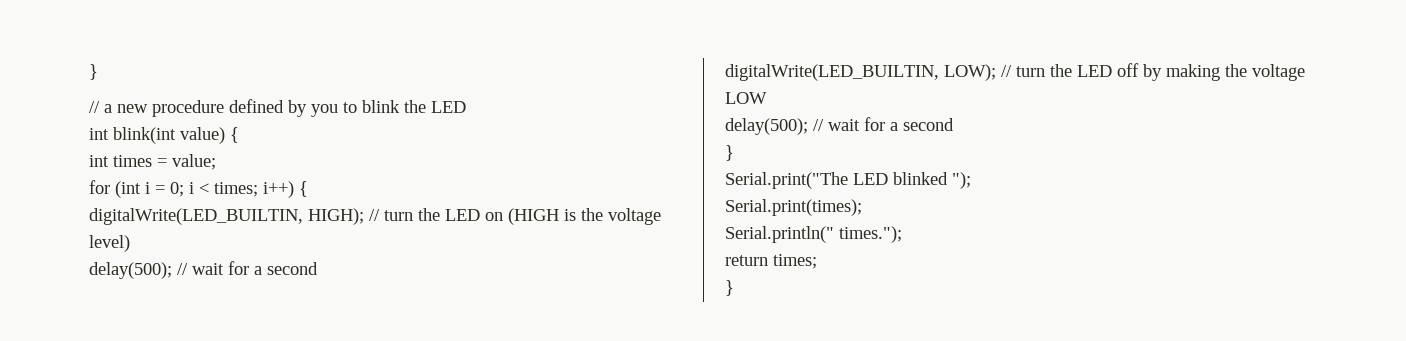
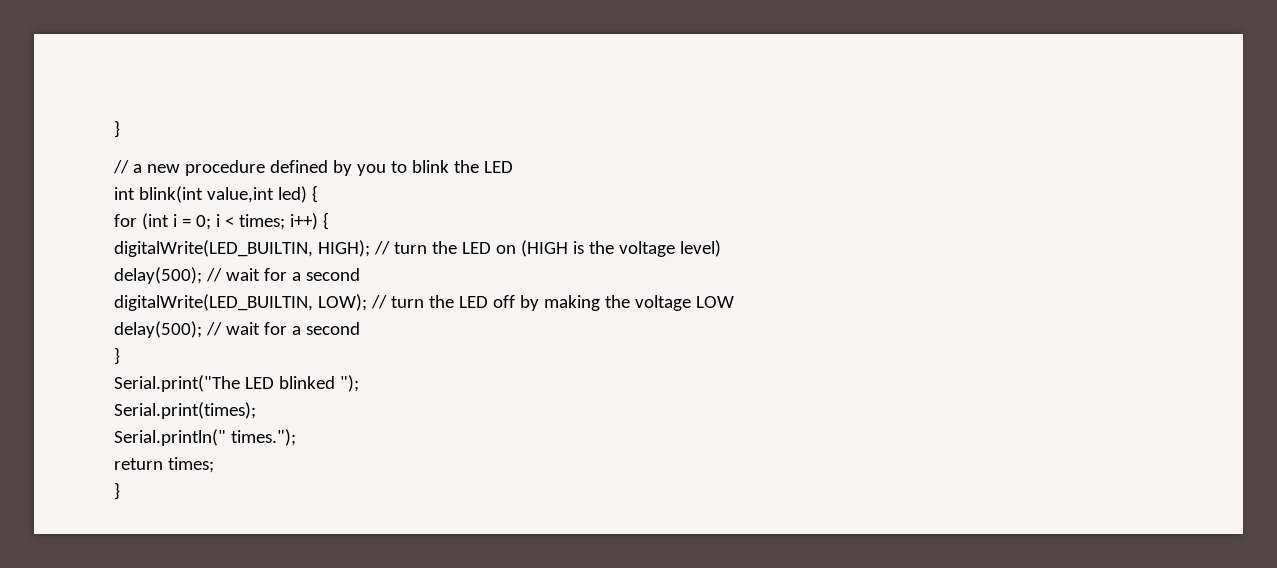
[180,127,239,144] [89,154,216,170] value) { // int times = value; -> [206,185,318,203] value,int led) {

